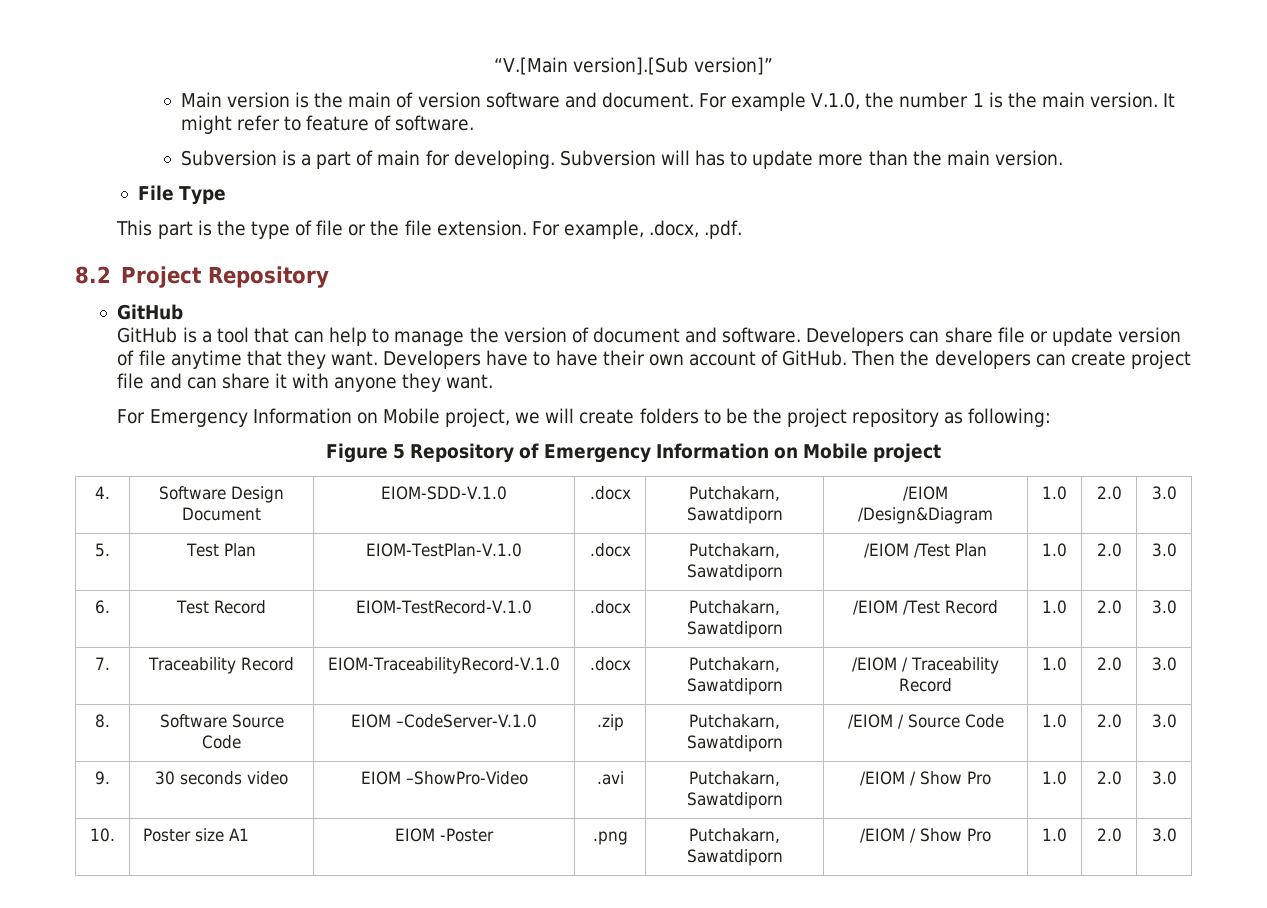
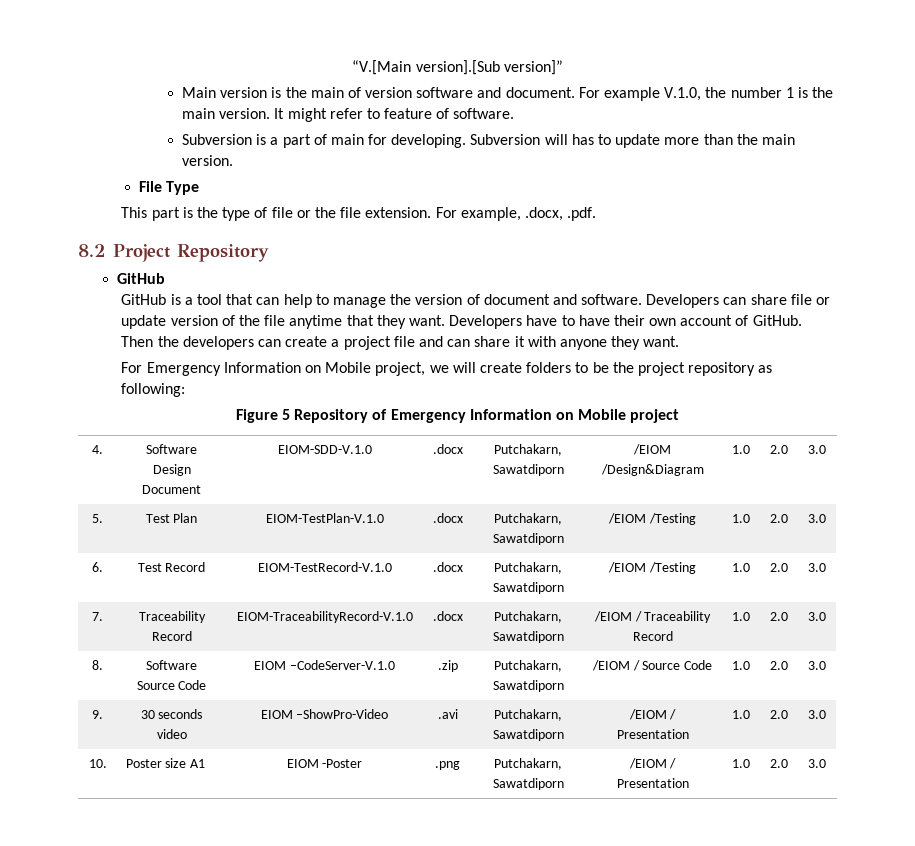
(135, 358) none -> [239,315,261,326] the
(1126, 358) none -> [331,339,340,347] a
[913,543,988,558] /Test Plan -> [648,513,696,525] /Testing
[903,600,998,615] /Test Record -> [648,562,696,574] /Testing
[920,771,991,785] Show Pro -> [616,729,689,739] Presentation
[920,828,991,842] Show Pro -> [616,778,689,788] Presentation

